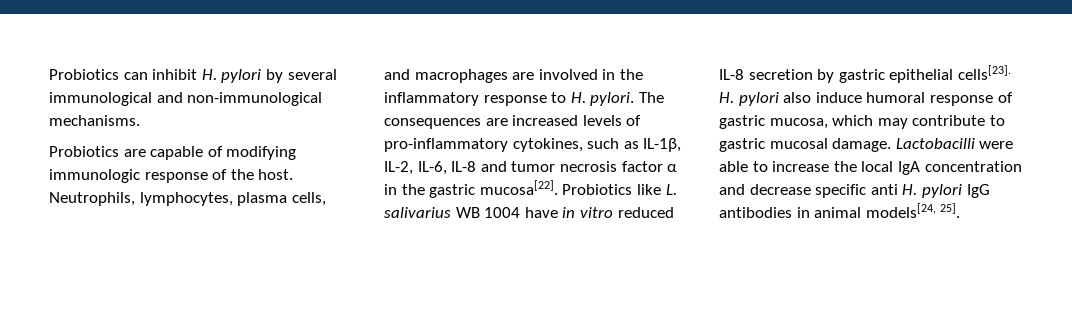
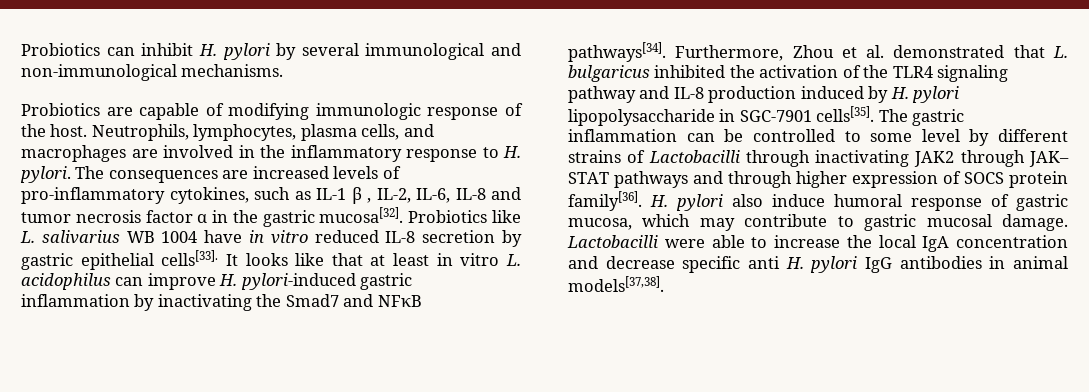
[643,138,682,152] IL-1β, -> [316,187,371,204] IL-1 β ,
[479,180,558,195] mucosa[22]. -> [319,207,404,223] mucosa[32].
[957,65,1011,80] cells[23]. -> [161,250,521,266] [21,273,413,290] [21,294,422,311] [568,42,1068,62] [568,65,1009,82] [568,86,960,103] [568,106,965,126] [568,129,1068,146] [568,150,1069,167] [568,171,1068,188] [568,191,642,211] cells[33]. It looks like that at least in vitro L. acidophilus can improve H. pylori-induced gastric inflammation by inactivating the Smad7 and NFκB pathways[34]. Furthermore, Zhou et al. demonstrated that L. bulgaricus inhibited the activation of the TLR4 signaling pathway and IL-8 production induced by H. pylori lipopolysaccharide in SGC-7901 cells[35]. The gastric inflammation can be controlled to some level by different strains of Lactobacilli through inactivating JAK2 through JAK– STAT pathways and through higher expression of SOCS protein family[36].
[865,203,961,218] models[24, 25]. -> [568,276,664,292] models[37,38].

